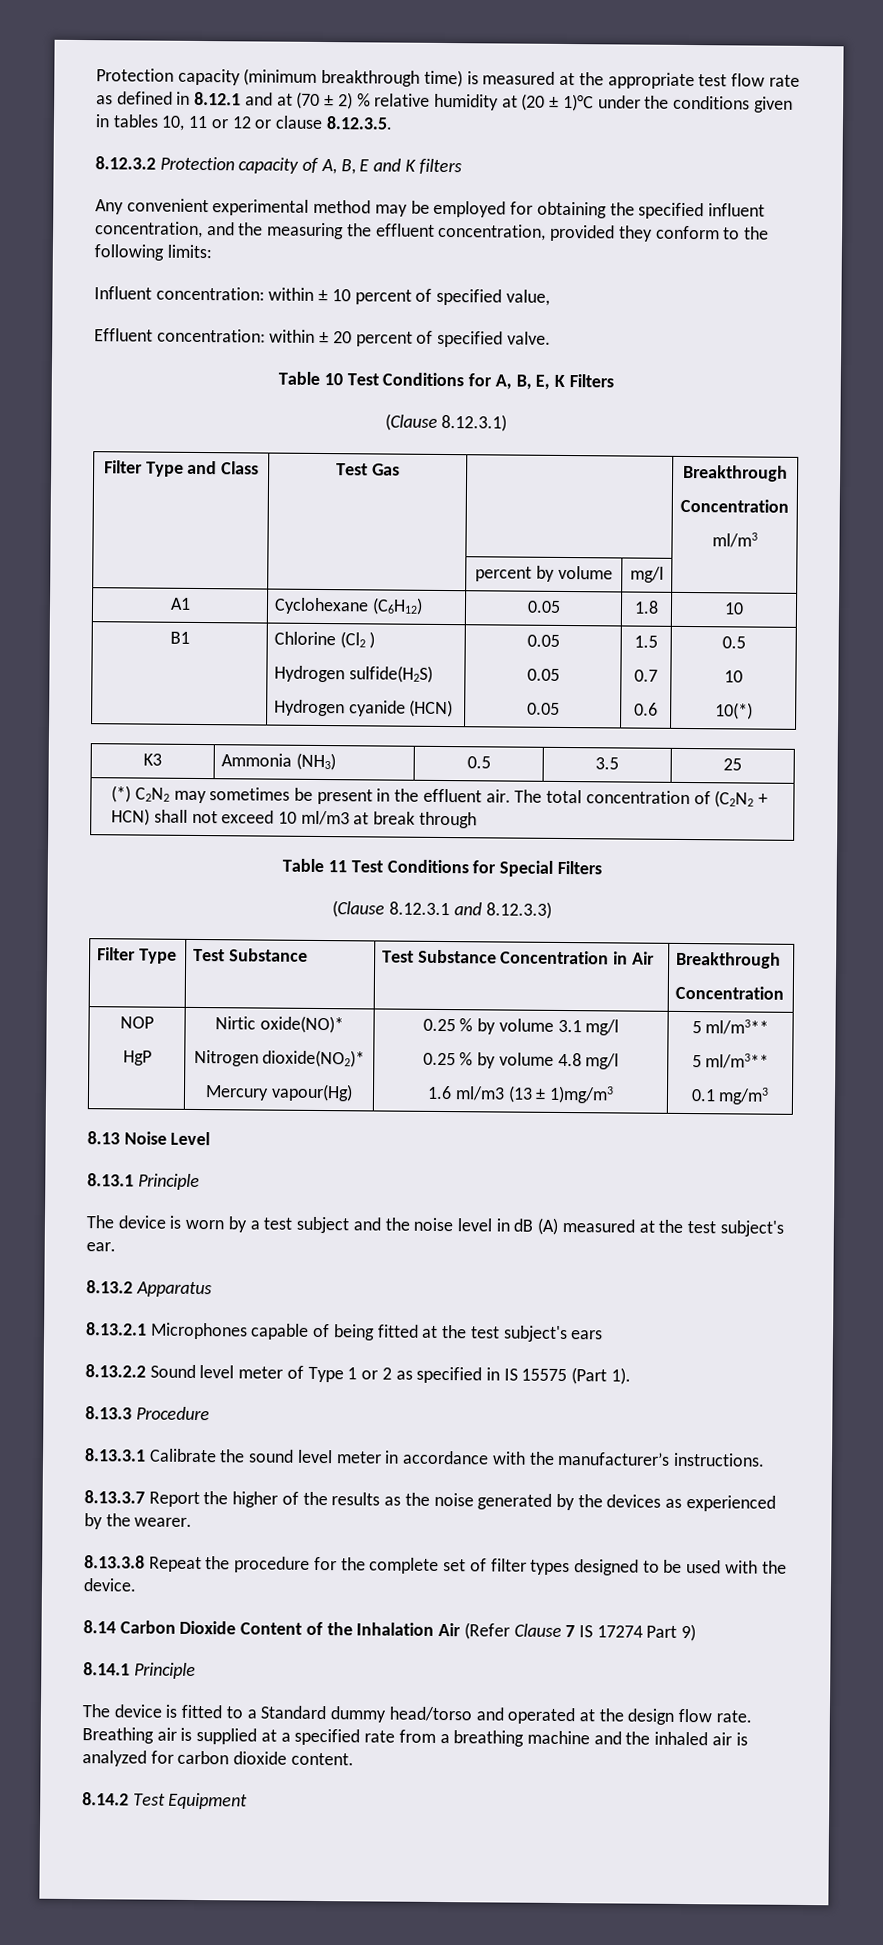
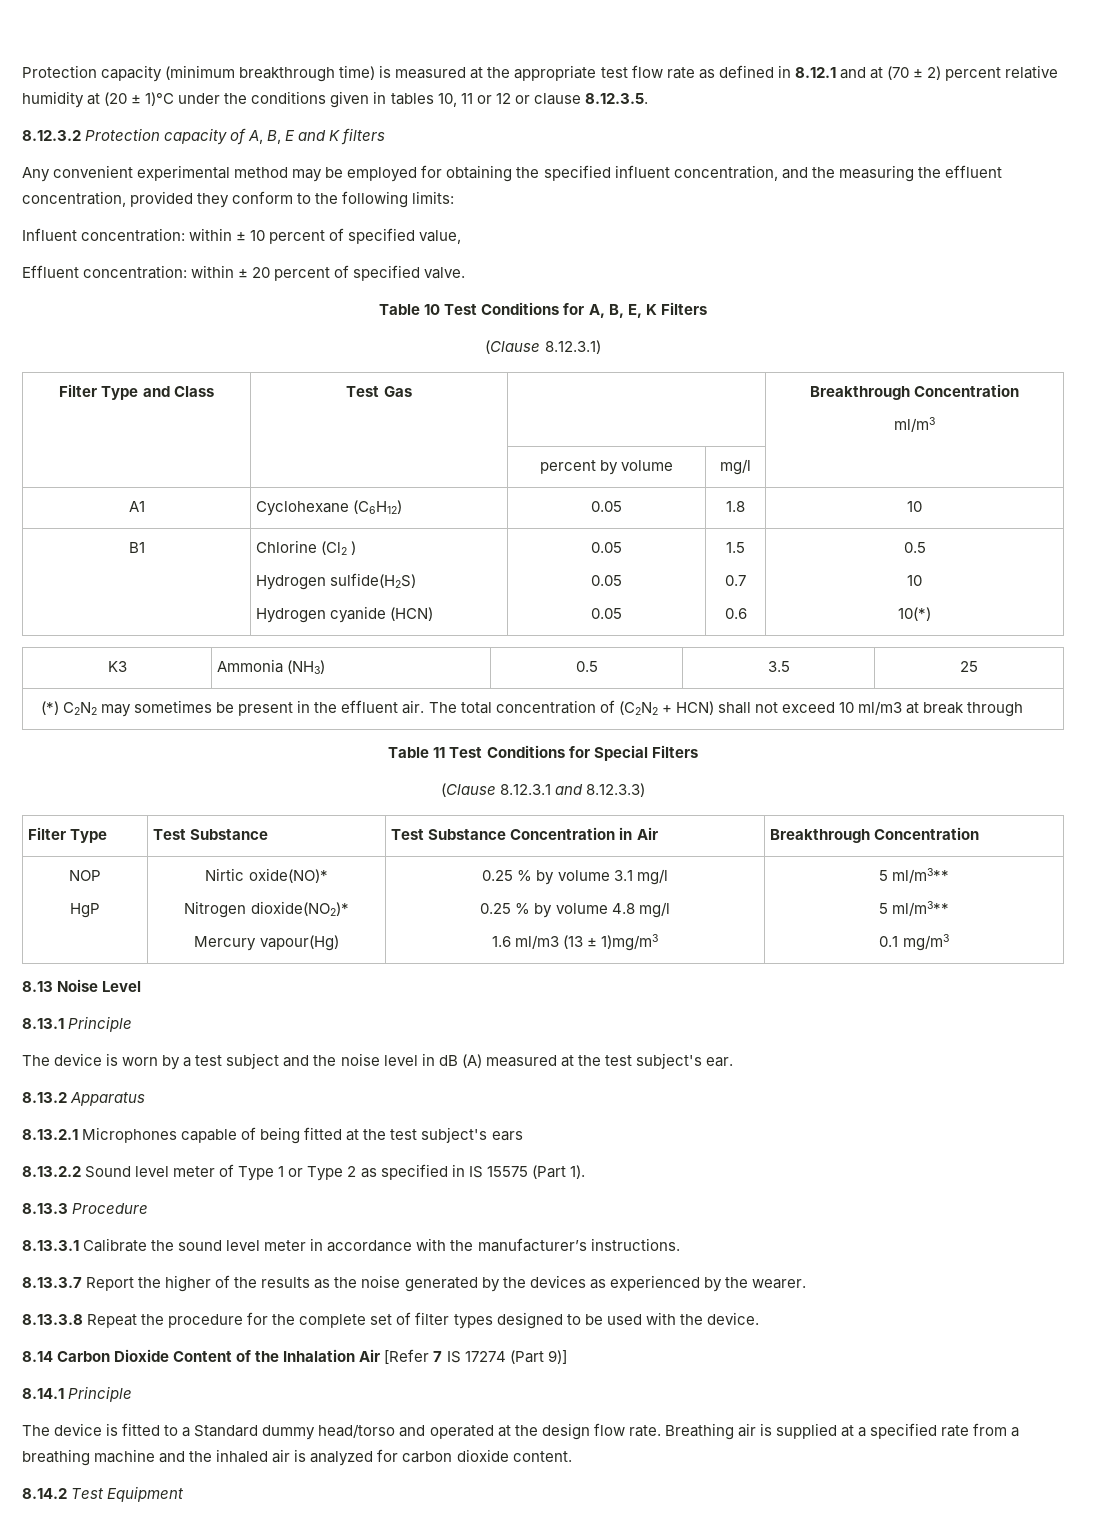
[356,93,371,107] % -> [945,67,1002,81] percent
(788, 473) // -> (910, 393) none
(781, 960) // -> (871, 836) none
(379, 1375) none -> [307,1166,344,1181] Type
[463,1622,562,1640] (Refer Clause -> [384,1349,430,1364] [Refer
[646,1623,697,1642] Part 9) -> [509,1350,567,1364] (Part 9)]

